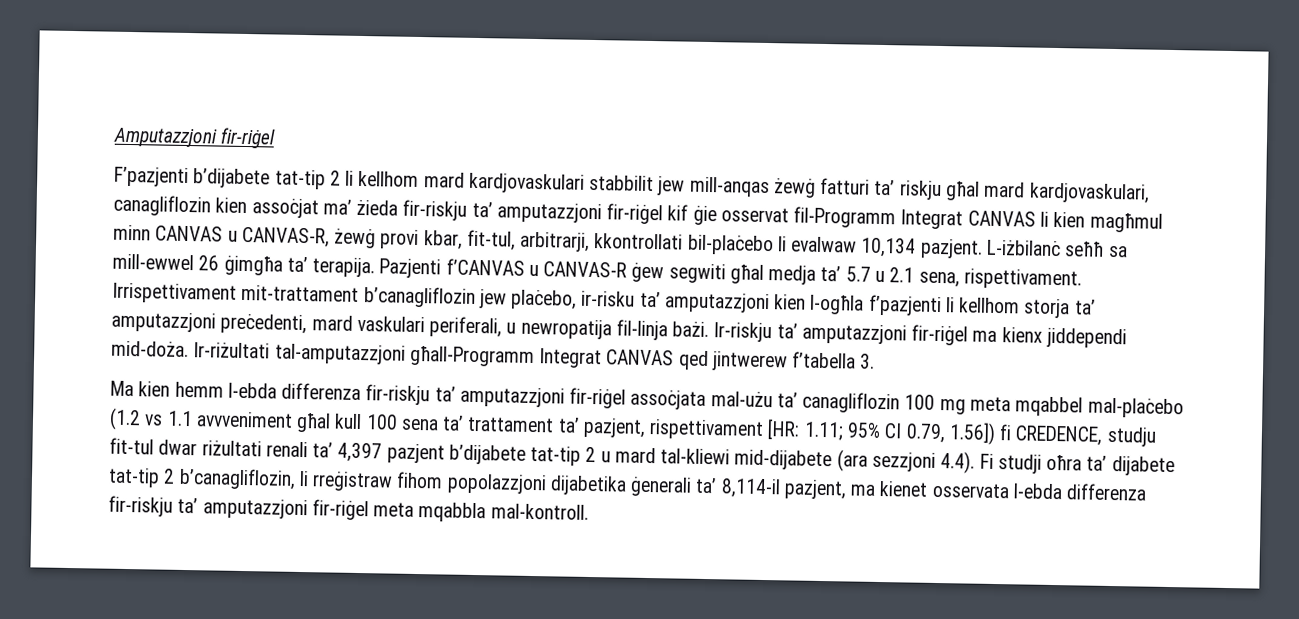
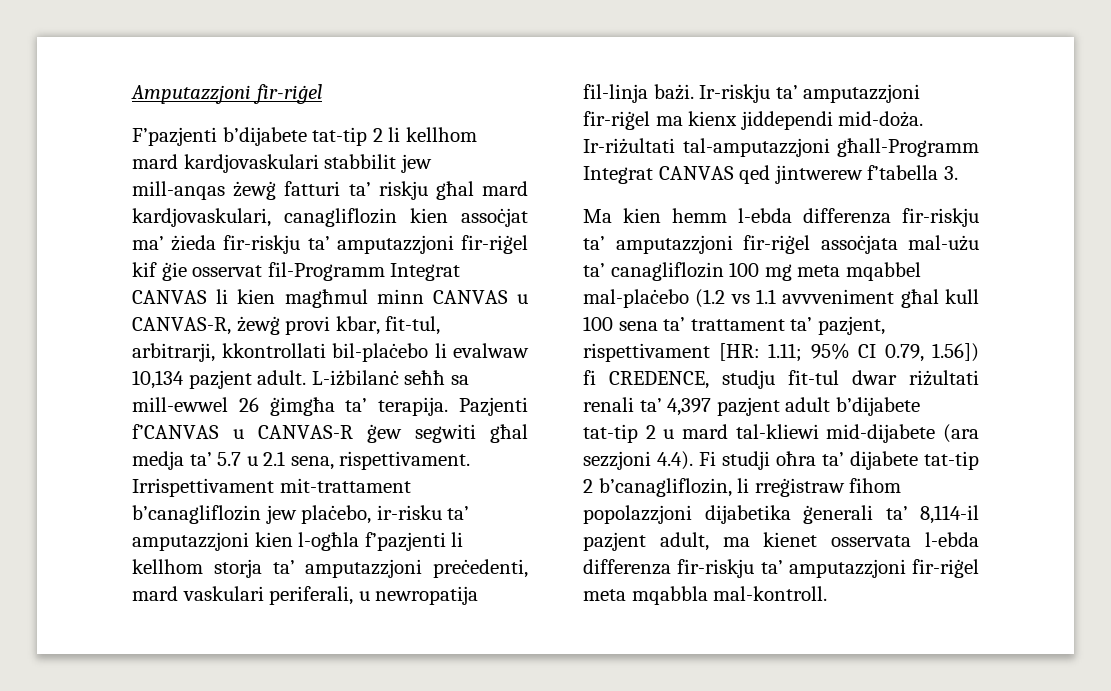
[919,238,983,259] pazjent. -> [188,370,307,389] pazjent adult.
(445, 453) none -> [785,397,831,412] adult
[783,479,847,500] pazjent, -> [583,532,709,551] pazjent adult,

